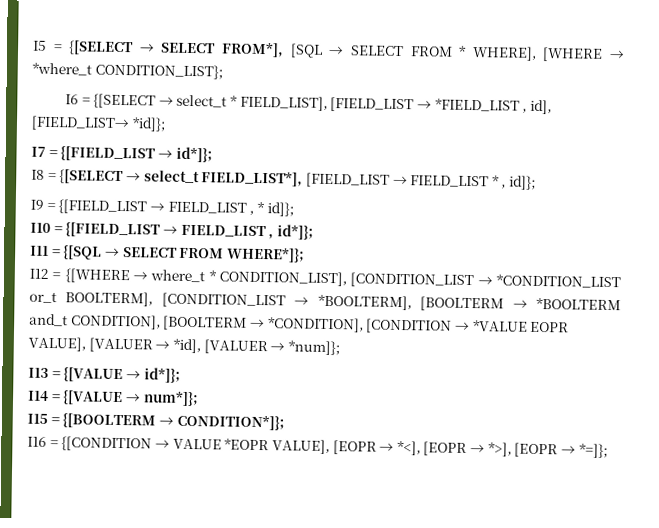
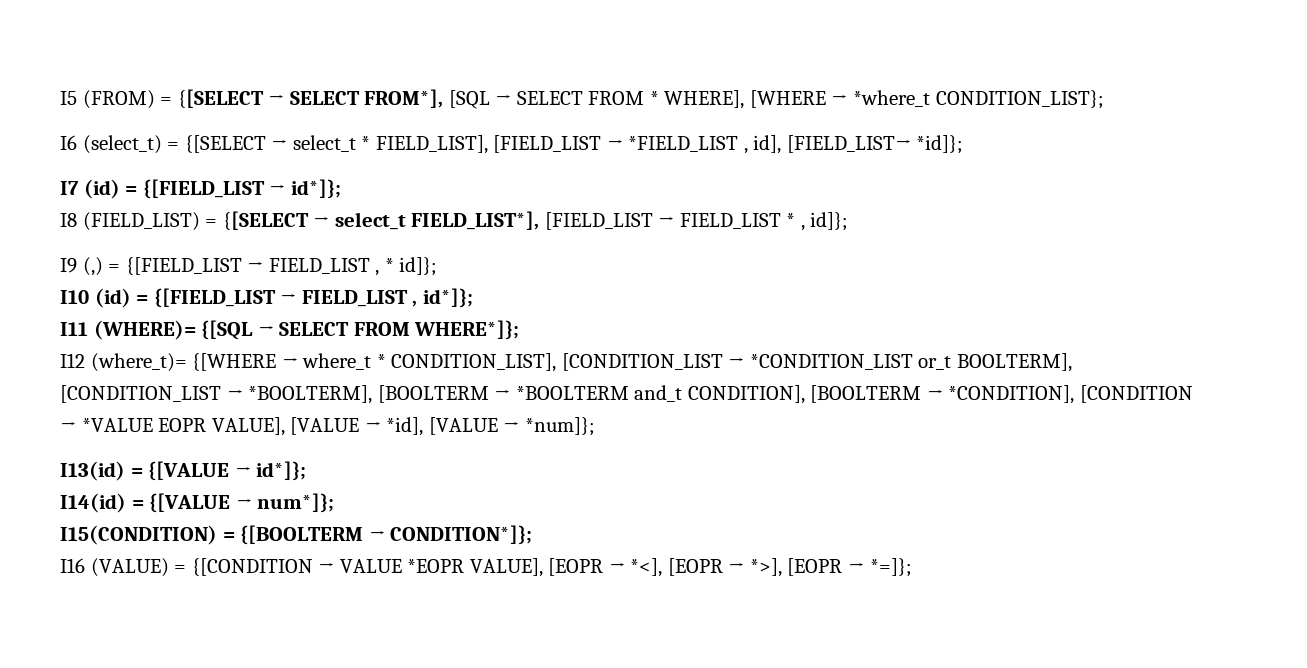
(47, 45) none -> [82,90,155,109] (FROM)
(79, 99) none -> [82,135,162,154] (select_t)
(46, 151) none -> [83,179,120,199] (id)
(45, 174) none -> [82,212,200,231] (FIELD_LIST)
(44, 204) none -> [82,257,103,276] (,)
(51, 228) none -> [94,288,131,308] (id)
[51,249,61,257] = -> [93,320,196,340] (WHERE)=
[52,272,62,280] = -> [90,353,187,372] (where_t)=
[88,337,153,353] [VALUER -> [290,417,360,435] [VALUE
[203,339,268,355] [VALUER -> [428,417,498,435] [VALUE
[28,367,49,378] I13 -> [60,461,125,481] I13(id)
[28,390,49,401] I14 -> [60,493,126,513] I14(id)
[27,413,48,424] I15 -> [60,525,217,545] I15(CONDITION)
(47, 441) none -> [90,558,169,577] (VALUE)

